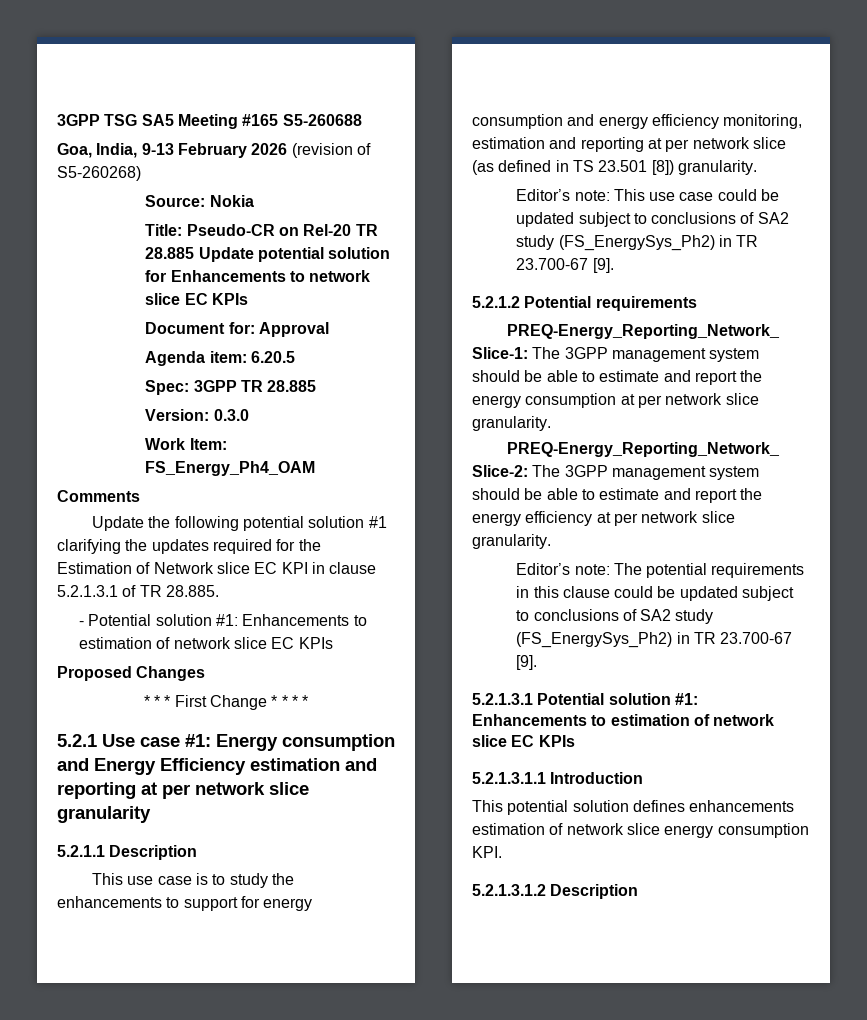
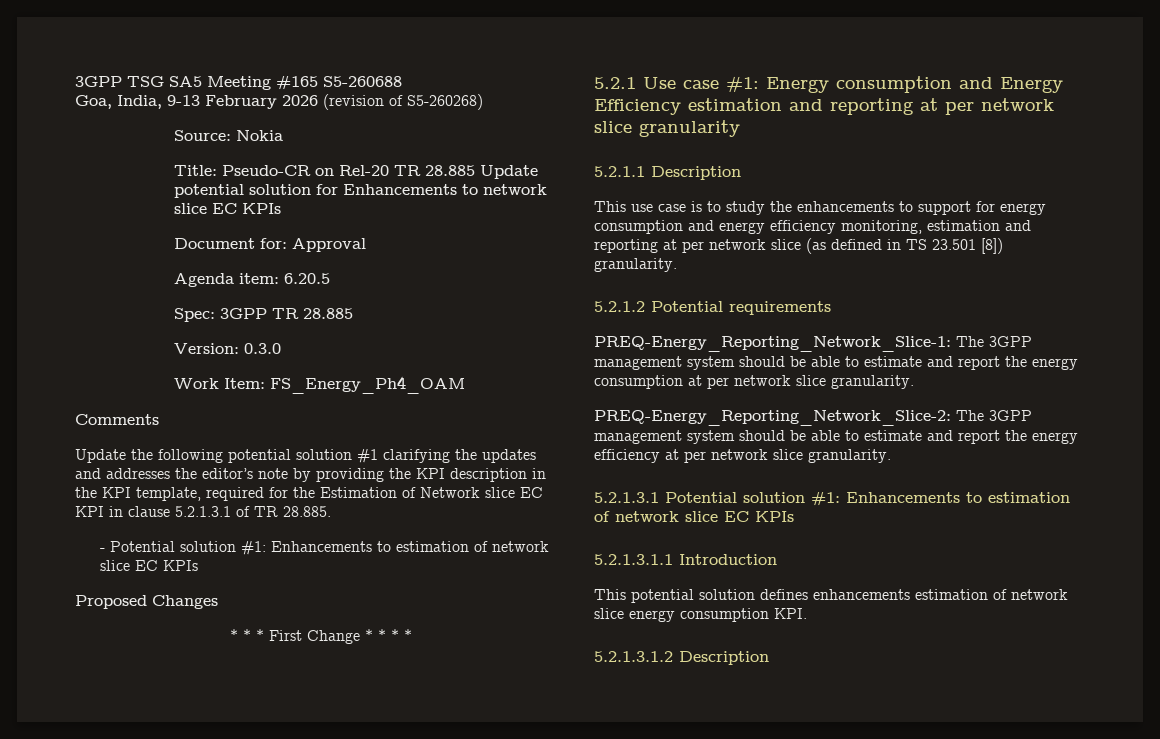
(209, 546) none -> [75,468,546,482] [75,487,201,501] and addresses the editor’s note by providing the KPI description in the KPI template,
[516,189,780,201] [516,212,789,227] [516,235,759,251] [516,258,614,273] // Editor’s note: This use case could be updated subject to conclusions of SA2 study (FS_EnergySys_Ph2) in TR 23.700-67 [9]. -> (677, 265) none
[516,563,805,578] [516,586,795,601] [516,609,714,624] [516,632,793,648] [516,655,538,670] // Editor’s note: The potential requirements in this clause could be updated subject to conclusions of SA2 study (FS_EnergySys_Ph2) in TR 23.700-67 [9]. -> (891, 456) none

